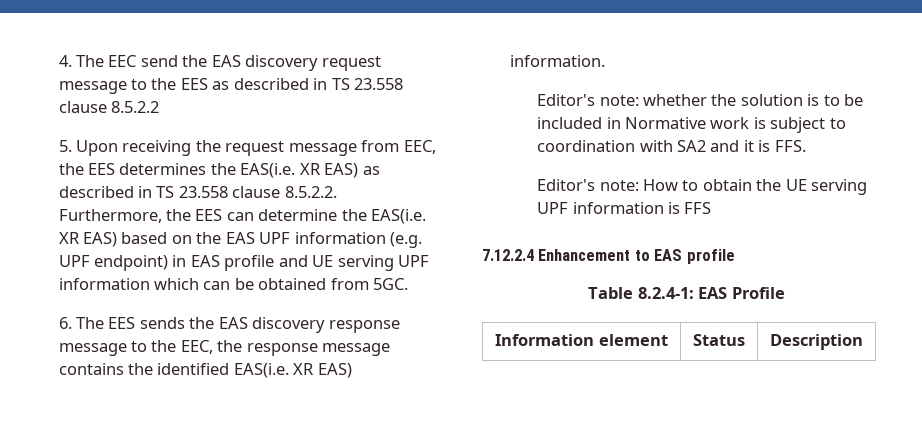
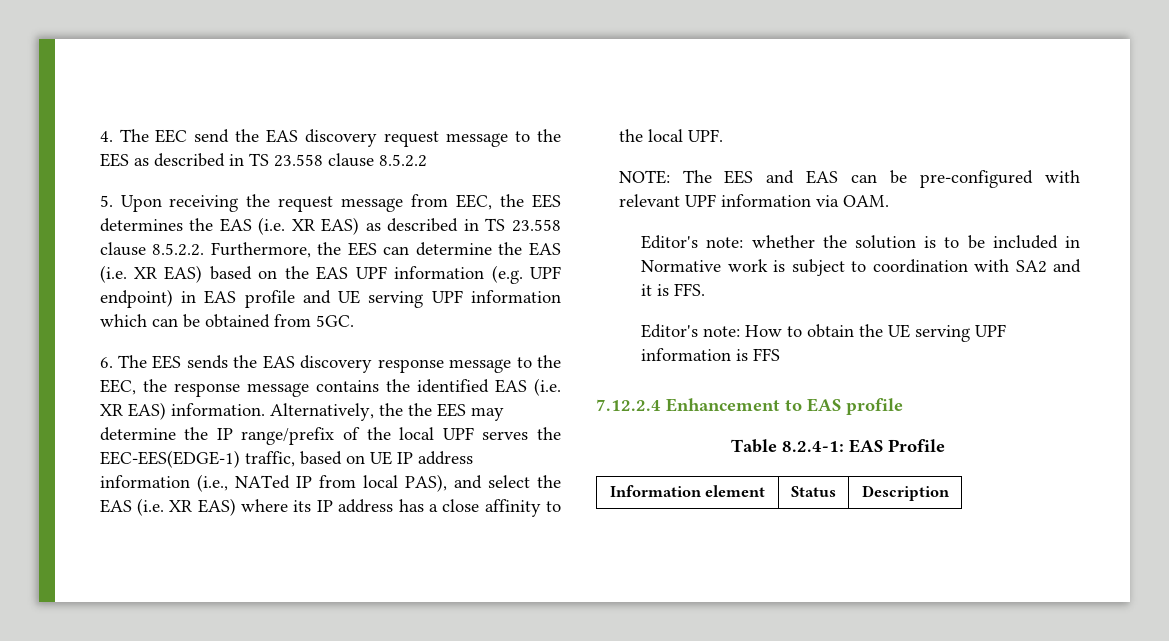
[240,163,296,178] EAS(i.e. -> [219,217,286,235] EAS (i.e.
[371,209,427,224] EAS(i.e. -> [529,242,561,256] [99,265,127,283] EAS (i.e.
[233,363,289,378] EAS(i.e. -> [494,378,561,396] EAS (i.e.
(605, 61) none -> [269,403,504,421] [99,427,561,445] [99,450,473,468] [99,474,561,492] [99,498,562,517] [618,129,723,142] [618,170,1080,188] [618,194,889,207] Alternatively, the the EES may determine the IP range/prefix of the local UPF serves the EEC-EES(EDGE-1) traffic, based on UE IP address information (i.e., NATed IP from local PAS), and select the EAS (i.e. XR EAS) where its IP address has a close affinity to the local UPF. // NOTE: The EES and EAS can be pre-configured with relevant UPF information via OAM.

